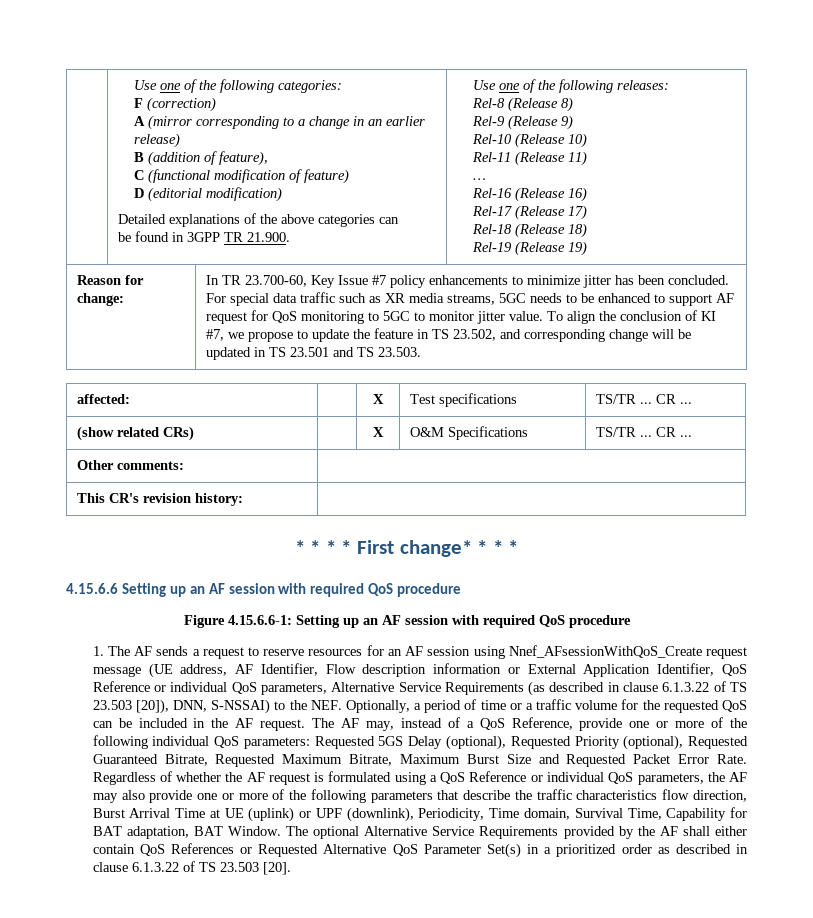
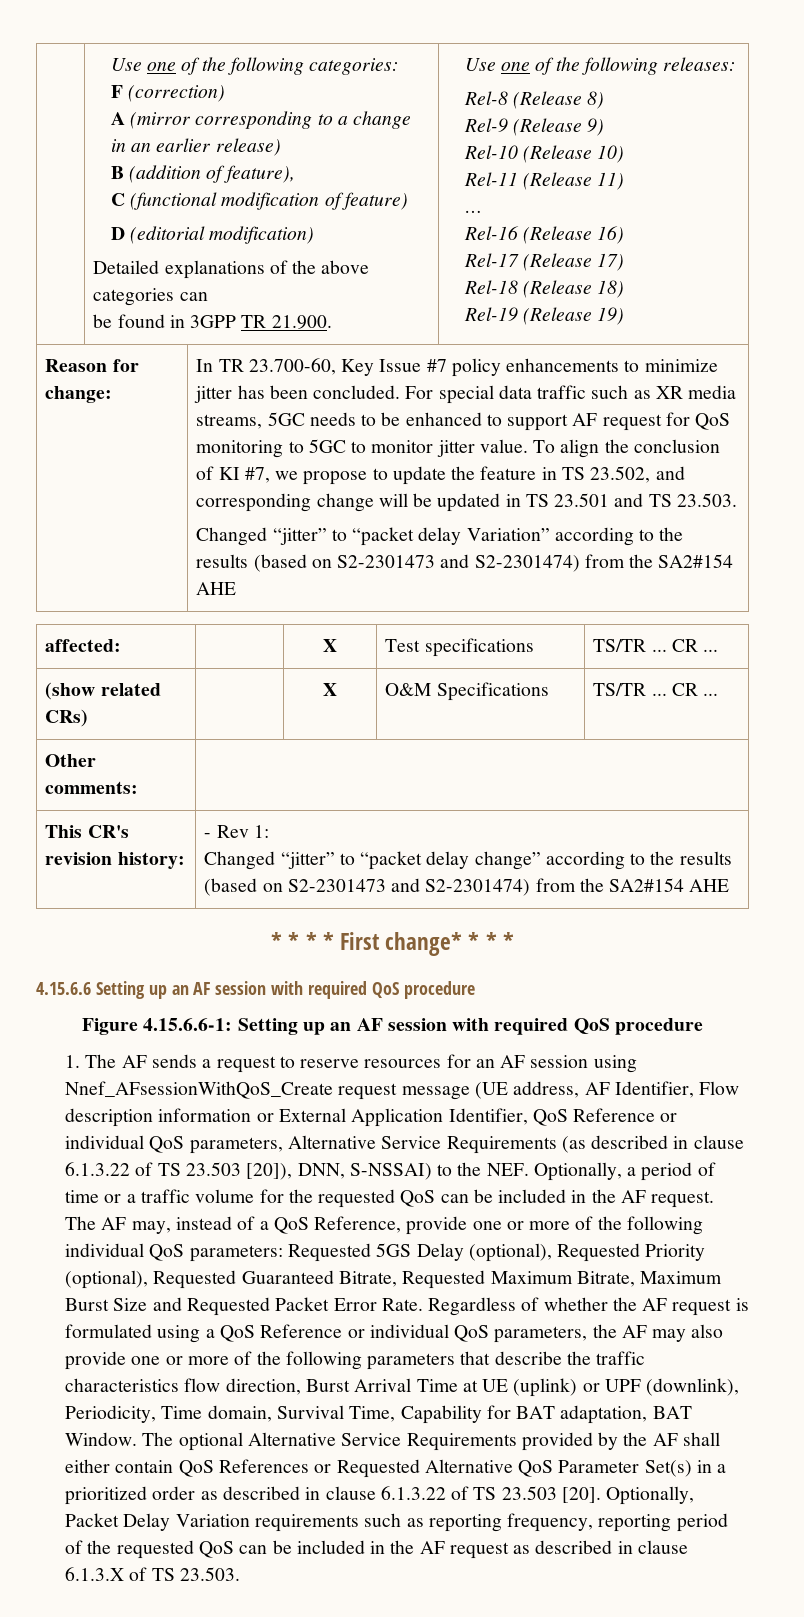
(421, 352) none -> [196,527,684,546] [196,554,734,572] [196,582,237,595] // Changed “jitter” to “packet delay Variation” according to the results (based on S2-2301473 and S2-2301474) from the SA2#154 AHE
(243, 499) none -> [204,825,269,838] [204,851,732,870] [204,878,730,896] - Rev 1: // Changed “jitter” to “packet delay change” according to the results (based on S2-2301473 and S2-2301474) from the SA2#154 AHE
(291, 868) none -> [606,1486,695,1505] [65,1513,728,1532] [65,1540,688,1559] [65,1567,241,1581] Optionally, Packet Delay Variation requirements such as reporting frequency, reporting period of the requested QoS can be included in the AF request as described in clause 6.1.3.X of TS 23.503.

